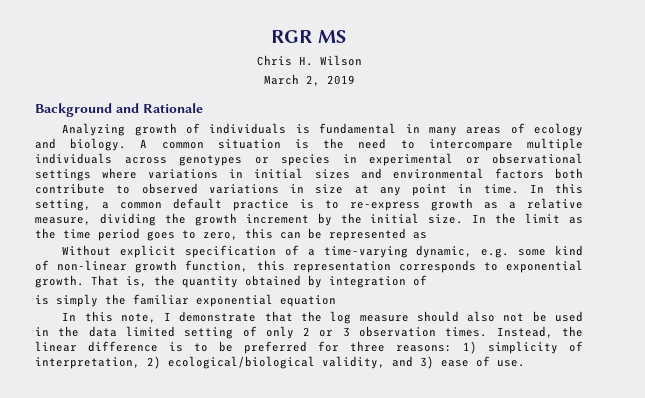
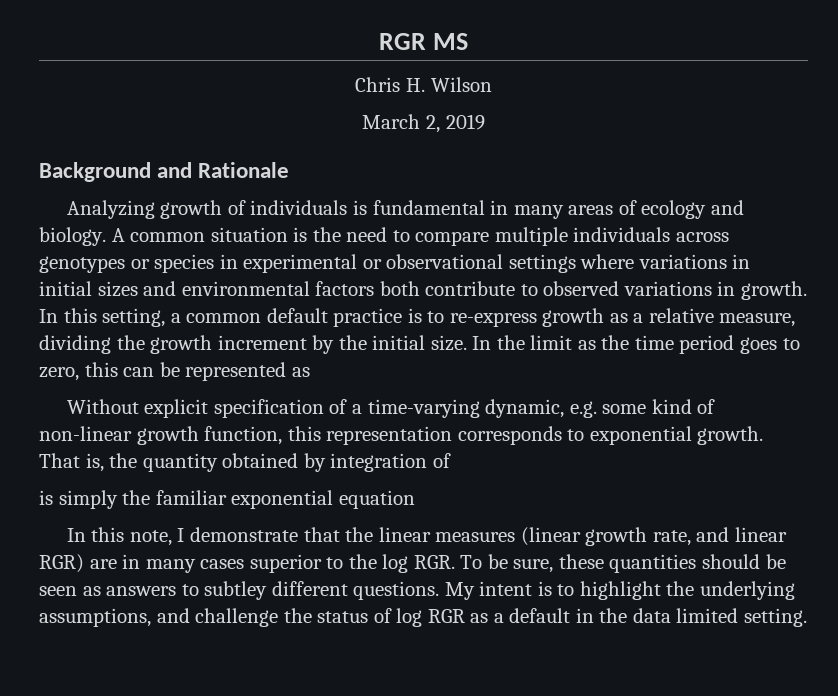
[428,139,513,151] intercompare -> [415,231,490,246] compare
[315,184,519,196] size at any point in time. -> [740,281,807,300] growth.
[330,311,583,324] [35,326,584,339] [35,341,583,354] [35,356,525,369] log measure should also not be used in the data limited setting of only 2 or 3 observation times. Instead, the linear difference is to be preferred for three reasons: 1) simplicity of interpretation, 2) ecological/biological validity, and 3) ease of use. -> [378,527,787,546] [39,554,786,573] [39,581,795,600] [39,608,808,627] linear measures (linear growth rate, and linear RGR) are in many cases superior to the log RGR. To be sure, these quantities should be seen as answers to subtley different questions. My intent is to highlight the underlying assumptions, and challenge the status of log RGR as a default in the data limited setting.

